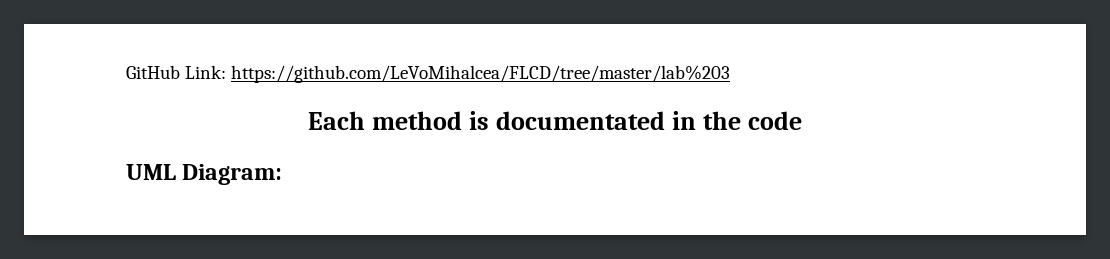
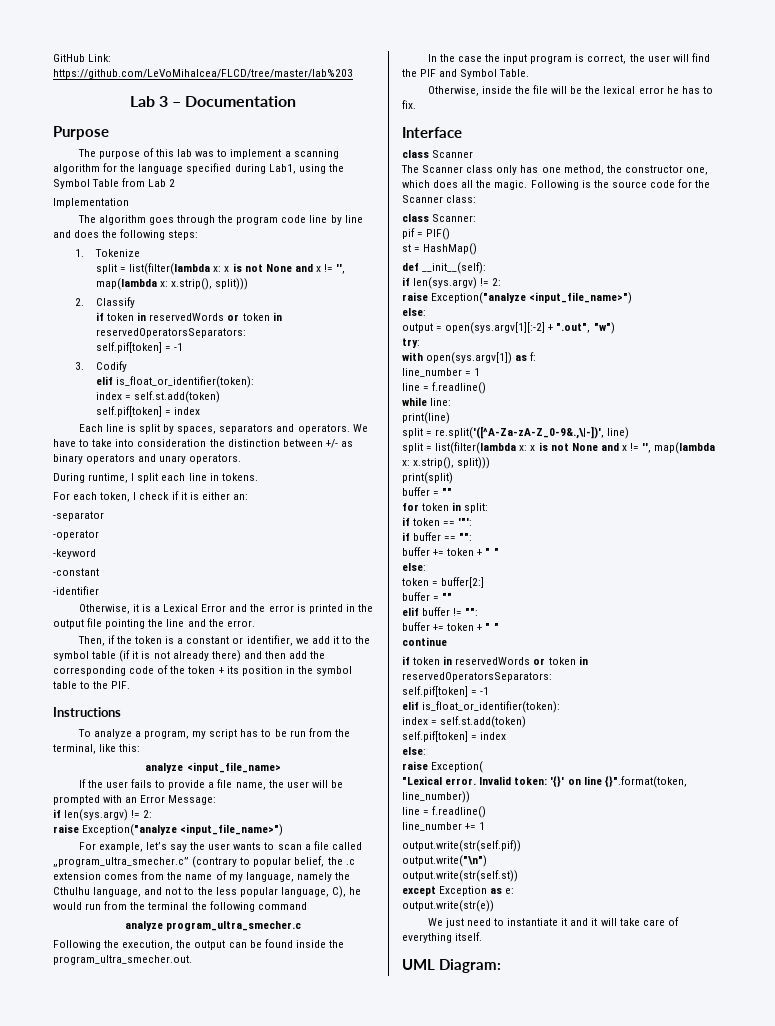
[307,111,803,130] Each method is documentated in the code -> [129,96,297,107] [53,126,109,140] [77,148,339,159] [53,163,344,174] [53,178,176,189] [53,198,129,208] [77,215,363,225] [53,229,199,240] [74,249,141,257] [96,263,346,275] [96,278,249,290] [74,297,136,308] [96,312,282,321] [96,328,247,338] [96,342,184,353] [74,361,128,372] [96,376,255,388] [96,391,221,403] [96,406,201,417] [78,424,368,434] [53,439,353,448] [53,454,242,464] [53,473,258,483] [53,491,248,502] [53,511,104,521] [53,530,99,540] [53,549,96,559] [53,568,99,576] [53,586,99,595] [78,604,373,614] [53,618,255,629] [77,635,371,646] [53,650,326,662] [53,665,353,676] [53,681,131,689] [53,707,121,717] [77,728,350,739] [53,744,141,754] [145,762,281,773] [78,779,343,790] [53,795,217,805] [53,809,153,821] [53,824,284,836] [78,841,362,852] [53,856,355,868] [53,871,350,882] [53,886,362,898] [53,901,307,912] [124,921,302,931] [53,939,344,950] [53,955,192,965] [427,53,710,64] [402,69,530,79] [427,85,713,96] [402,100,416,109] [402,127,462,138] [402,150,474,158] [401,165,708,175] [402,179,711,190] [402,195,477,203] [402,214,477,222] [402,228,451,240] [402,243,478,255] [402,262,487,274] [402,277,502,289] [402,292,633,304] [402,308,426,316] [402,322,615,334] [402,338,420,348] [402,352,537,364] [402,368,481,377] [402,382,487,394] [402,397,452,406] [402,412,450,424] [402,426,630,439] [402,442,716,454] [402,457,491,469] [402,472,453,484] [402,487,453,496] [402,502,489,513] [402,517,473,526] [402,532,473,541] [402,547,499,556] [402,563,426,571] [402,577,485,588] [402,592,453,601] [402,607,479,616] [402,622,499,631] [402,637,447,646] [402,656,588,665] [402,672,552,682] [402,686,490,697] [402,701,561,713] [402,716,527,728] [402,731,507,742] [402,747,426,755] [402,761,484,773] [402,776,687,788] [402,791,470,803] [402,806,487,818] [402,822,486,831] [402,840,521,852] [402,855,487,867] [402,870,518,882] [402,886,515,896] [402,900,494,912] [427,917,679,928] [402,932,483,943] Lab 3 – Documentation // Purpose // The purpose of this lab was to implement a scanning algorithm for the language specified during Lab1, using the Symbol Table from Lab 2 // Implementation // The algorithm goes through the program code line by line and does the following steps: // 1. Tokenize // split = list(filter(lambda x: x is not None and x != '', map(lambda x: x.strip(), split))) // 2. Classify // if token in reservedWords or token in reservedOperatorsSeparators: // self.pif[token] = -1 // 3. Codify // elif is_float_or_identifier(token): // index = self.st.add(token) // self.pif[token] = index // Each line is split by spaces, separators and operators. We have to take into consideration the distinction between +/- as binary operators and unary operators. // During runtime, I split each line in tokens. // For each token, I check if it is either an: // -separator // -operator // -keyword // -constant // -identifier // Otherwise, it is a Lexical Error and the error is printed in the output file pointing the line and the error. // Then, if the token is a constant or identifier, we add it to the symbol table (if it is not already there) and then add the corresponding code of the token + its position in the symbol table to the PIF. // Instructions // To analyze a program, my script has to be run from the terminal, like this: // analyze <input_file_name> // If the user fails to provide a file name, the user will be prompted with an Error Message: // if len(sys.argv) != 2: // raise Exception("analyze <input_file_name>") // For example, let’s say the user wants to scan a file called „program_ultra_smecher.c” (contrary to popular belief, the .c extension comes from the name of my language, namely the Cthulhu language, and not to the less popular language, C), he would run from the terminal the following command // analyze program_ultra_smecher.c // Following the execution, the output can be found inside the program_ultra_smecher.out. // In the case the input program is correct, the user will find the PIF and Symbol Table. // Otherwise, inside the file will be the lexical error he has to fix. // Interface // class Scanner // The Scanner class only has one method, the constructor one, which does all the magic. Following is the source code for the Scanner class: // class Scanner: // pif = PIF() // st = HashMap() // def __init__(self): // if len(sys.argv) != 2: // raise Exception("analyze <input_file_name>") // else: // output = open(sys.argv[1][:-2] + ".out", "w") // try: // with open(sys.argv[1]) as f: // line_number = 1 // line = f.readline() // while line: // print(line) // split = re.split('([^A-Za-zA-Z_0-9&.,\|-])', line) // split = list(filter(lambda x: x is not None and x != '', map(lambda x: x.strip(), split))) // print(split) // buffer = "" // for token in split: // if token == '"': // if buffer == "": // buffer += token + " " // else: // token = buffer[2:] // buffer = "" // elif buffer != "": // buffer += token + " " // continue // if token in reservedWords or token in reservedOperatorsSeparators: // self.pif[token] = -1 // elif is_float_or_identifier(token): // index = self.st.add(token) // self.pif[token] = index // else: // raise Exception( // "Lexical error. Invalid token: '{}' on line {}".format(token, line_number)) // line = f.readline() // line_number += 1 // output.write(str(self.pif)) // output.write("\n") // output.write(str(self.st)) // except Exception as e: // output.write(str(e)) // We just need to instantiate it and it will take care of everything itself.

